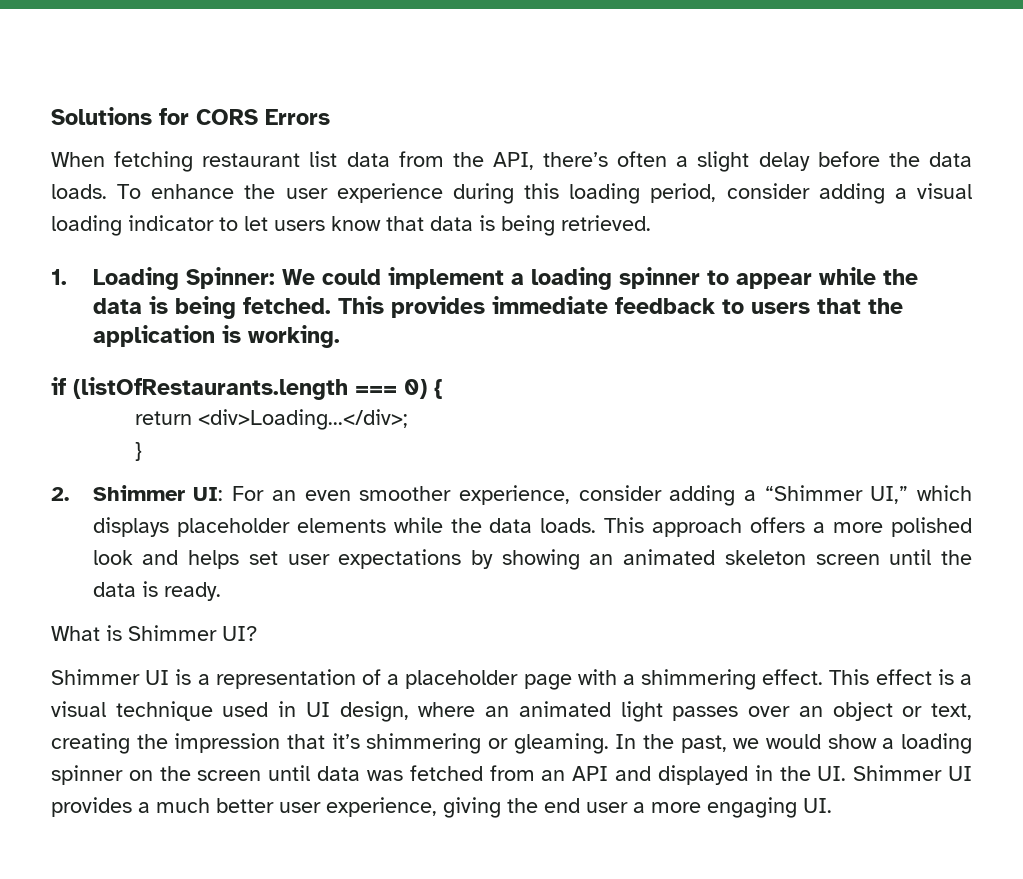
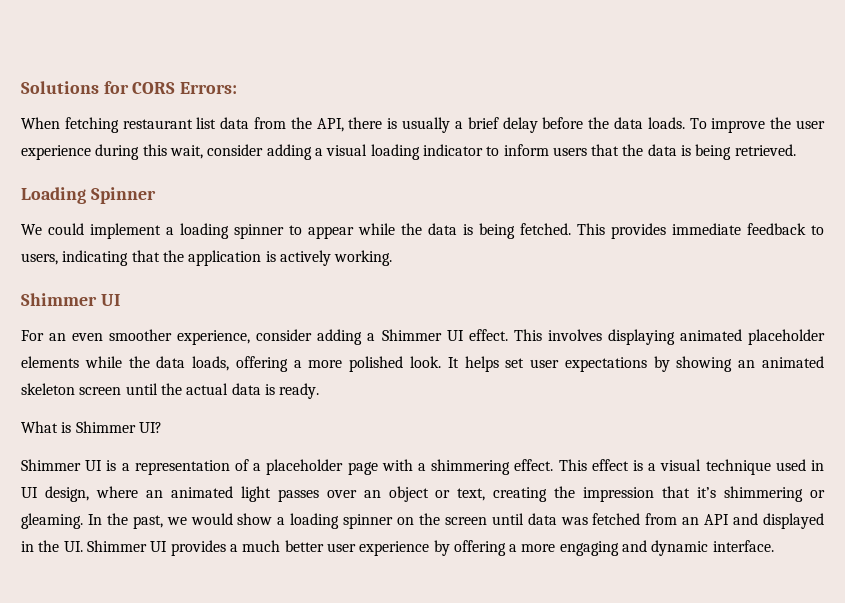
[265,109,330,125] Errors -> [180,82,238,94] Errors:
[543,151,750,172] there’s often a slight -> [348,117,499,133] there is usually a brief
[151,184,235,199] enhance -> [711,118,766,133] improve
[569,183,717,204] loading period, -> [169,145,203,159] wait,
[244,216,424,231] let users know that -> [503,144,644,156] inform users that the
[51,267,275,290] 1. Loading Spinner: -> [21,187,156,204] Loading Spinner //
[750,302,810,314] users -> [21,250,129,266] users, indicating
(241, 334) none -> [279,250,331,266] actively
[51,377,443,400] [134,409,408,430] [134,442,142,461] [51,485,224,501] if (listOfRestaurants.length === 0) { // return <div>Loading...</div>; // } // 2. Shimmer UI: -> [21,293,120,306] Shimmer UI //
[764,485,973,504] [92,517,169,537] “Shimmer UI,” which displays -> [381,329,742,345] Shimmer UI effect. This involves displaying animated
[540,517,806,537] loads. This approach offers -> [192,356,288,372] loads, offering
[92,550,179,565] look and -> [409,356,459,368] look. It
(972, 557) none -> [186,383,229,395] actual
[326,797,832,818] experience, giving the end user a more engaging UI. -> [359,540,774,556] experience by offering a more engaging and dynamic interface.

